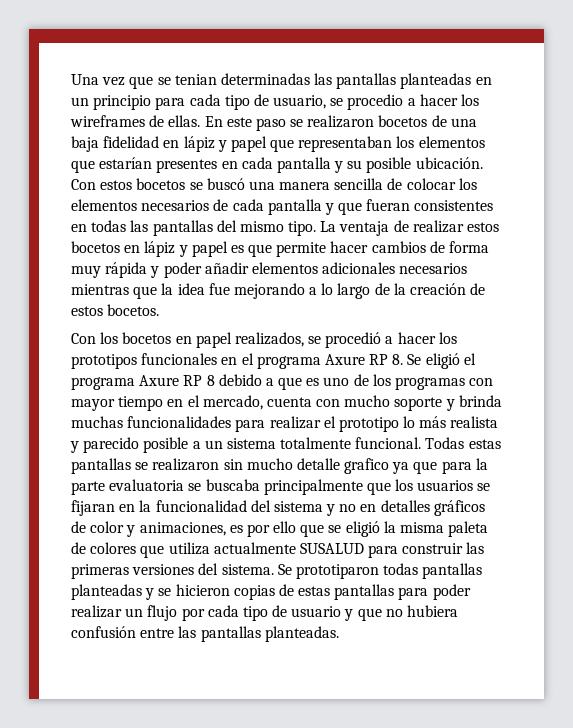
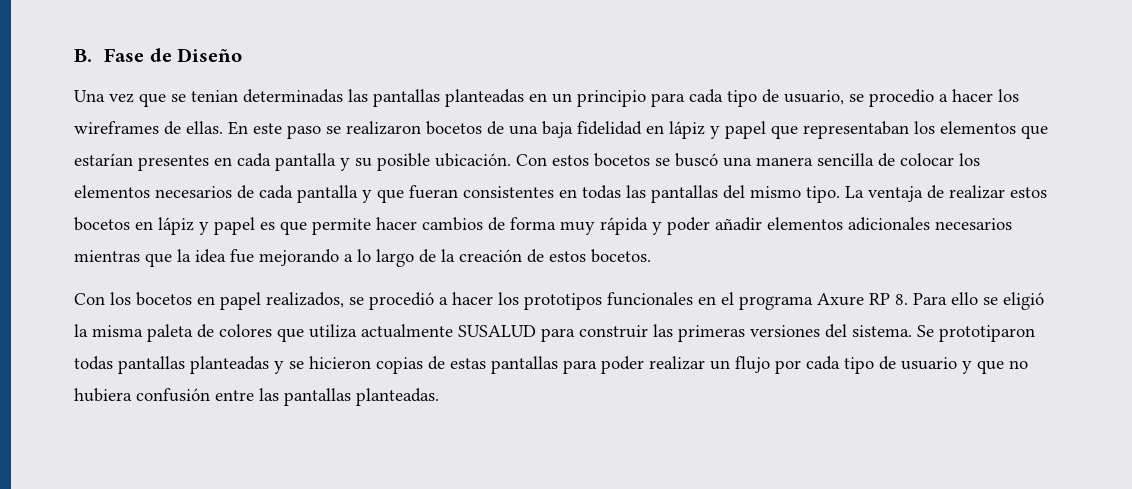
(71, 79) none -> [74,48,243,62] B. Fase de Diseño //
[407,353,476,369] [71,374,494,390] [71,395,502,411] [71,416,499,432] [70,437,501,453] [71,458,488,474] [71,479,491,495] [71,500,485,516] [71,521,325,537] Se eligió el programa Axure RP 8 debido a que es uno de los programas con mayor tiempo en el mercado, cuenta con mucho soporte y brinda muchas funcionalidades para realizar el prototipo lo más realista y parecido posible a un sistema totalmente funcional. Todas estas pantallas se realizaron sin mucho detalle grafico ya que para la parte evaluatoria se buscaba principalmente que los usuarios se fijaran en la funcionalidad del sistema y no en detalles gráficos de color y animaciones, es por ello que -> [913,292,978,305] Para ello

